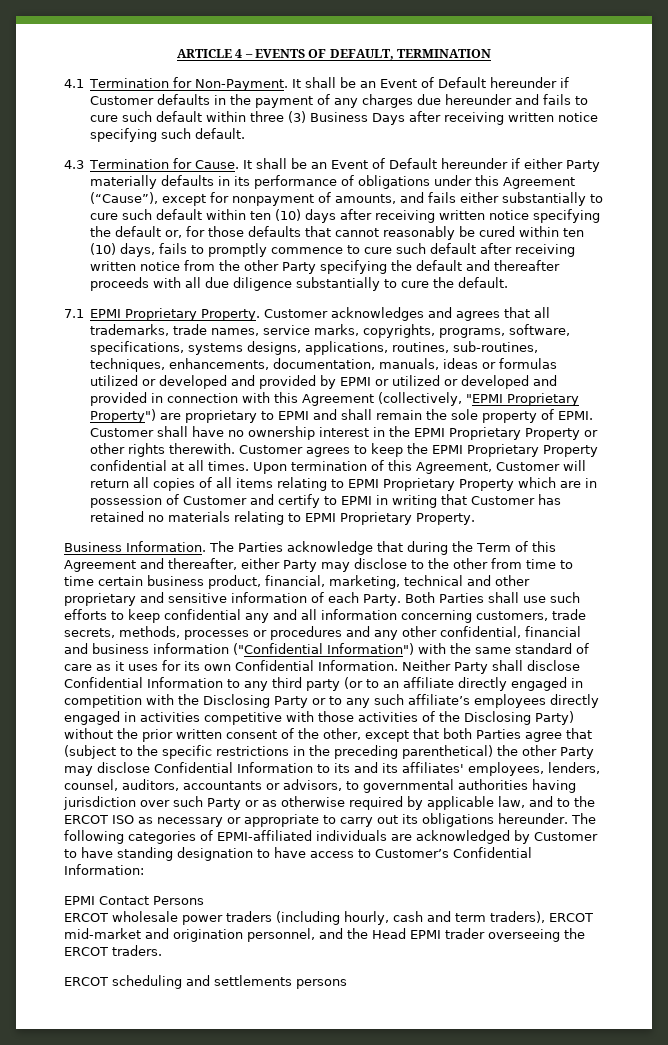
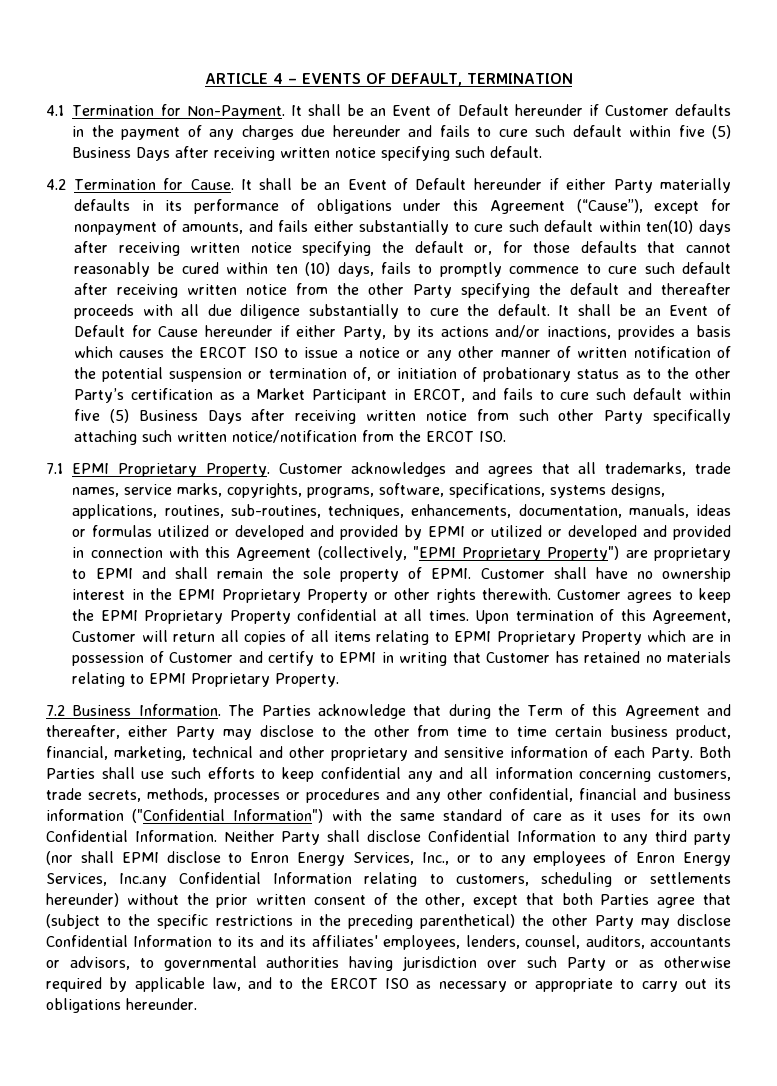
[250,111,307,123] three (3) -> [678,125,732,139] five (5)
[64,160,84,169] 4.3 -> [46,179,66,190] 4.2
[250,209,302,221] ten (10) -> [646,220,694,234] ten(10)
(509, 282) none -> [558,304,731,316] [74,325,731,340] [74,346,731,361] [74,367,731,382] [74,388,731,403] [74,409,731,424] [74,430,506,445] It shall be an Event of Default for Cause hereunder if either Party, by its actions and/or inactions, provides a basis which causes the ERCOT ISO to issue a notice or any other manner of written notification of the potential suspension or termination of, or initiation of probationary status as to the other Party’s certification as a Market Participant in ERCOT, and fails to cure such default within five (5) Business Days after receiving written notice from such other Party specifically attaching such written notice/notification from the ERCOT ISO.
(476, 519) none -> [46,705,65,716] 7.2
[344,677,583,691] [64,694,599,708] [64,711,574,725] (or to an affiliate directly engaged in competition with the Disclosing Party or to any such affiliate’s employees directly engaged in activities competitive with those activities of the Disclosing Party) -> [46,851,732,866] [46,872,731,887] [46,893,119,907] (nor shall EPMI disclose to Enron Energy Services, Inc., or to any employees of Enron Energy Services, Inc.any Confidential Information relating to customers, scheduling or settlements hereunder)
[570,813,596,824] [64,830,598,844] [64,847,532,861] [64,864,144,875] [64,896,204,905] [64,911,593,925] [64,928,585,942] [64,945,162,956] [64,975,347,989] The following categories of EPMI-affiliated individuals are acknowledged by Customer to have standing designation to have access to Customer’s Confidential Information: // EPMI Contact Persons // ERCOT wholesale power traders (including hourly, cash and term traders), ERCOT mid-market and origination personnel, and the Head EPMI trader overseeing the ERCOT traders. // ERCOT scheduling and settlements persons -> (197, 1004) none

